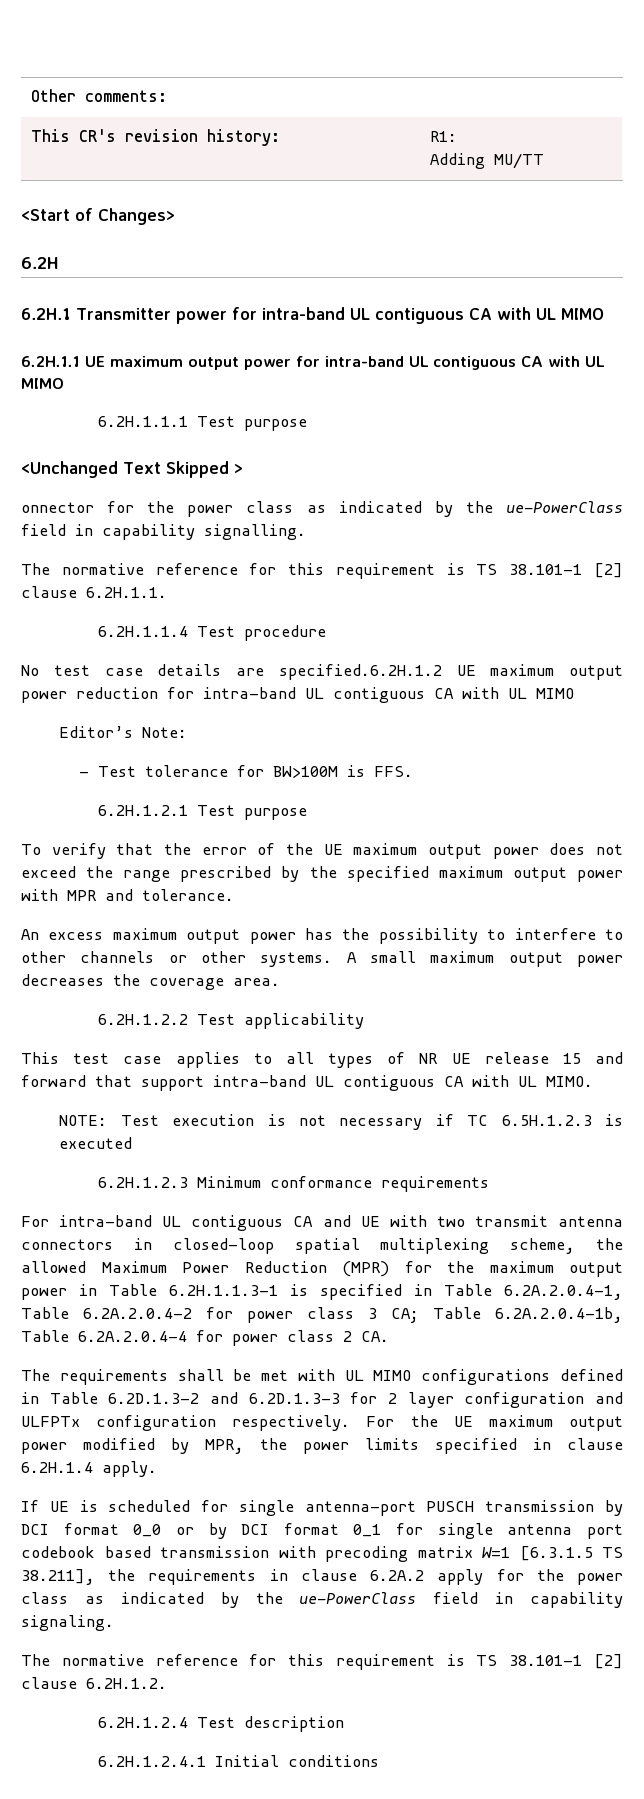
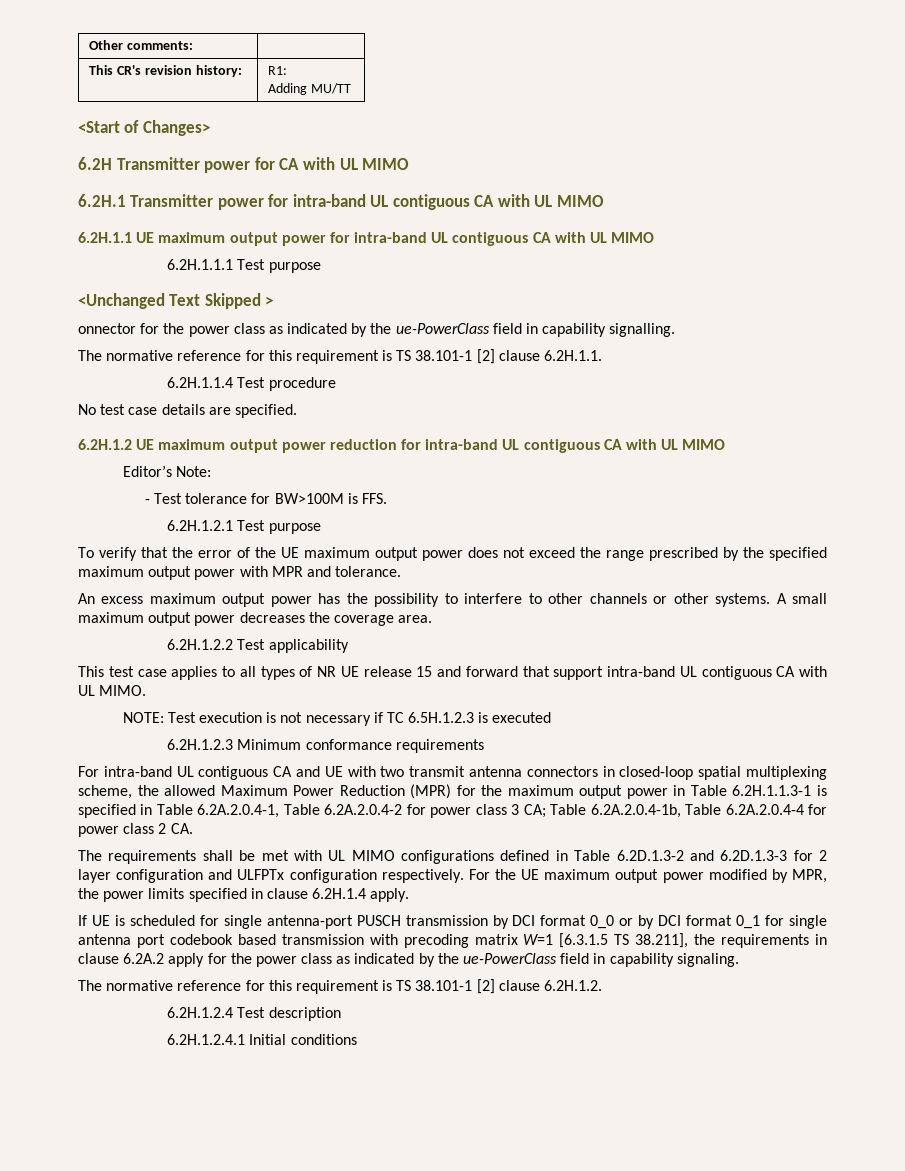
(59, 263) none -> [116,157,410,173] Transmitter power for CA with UL MIMO
[278,664,442,680] specified.6.2H.1.2 -> [234,404,297,418] [78,439,132,450] specified. // 6.2H.1.2

